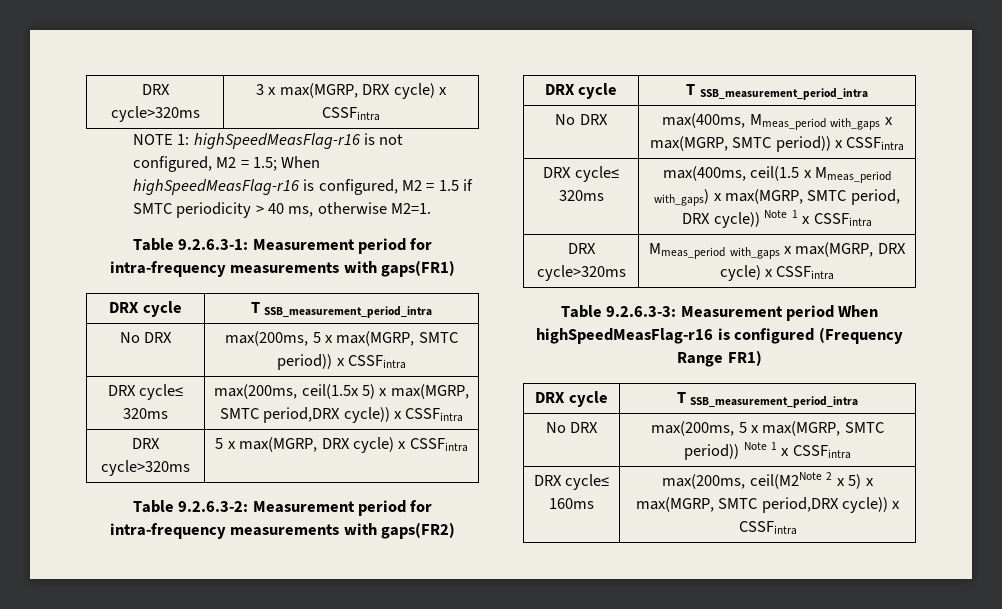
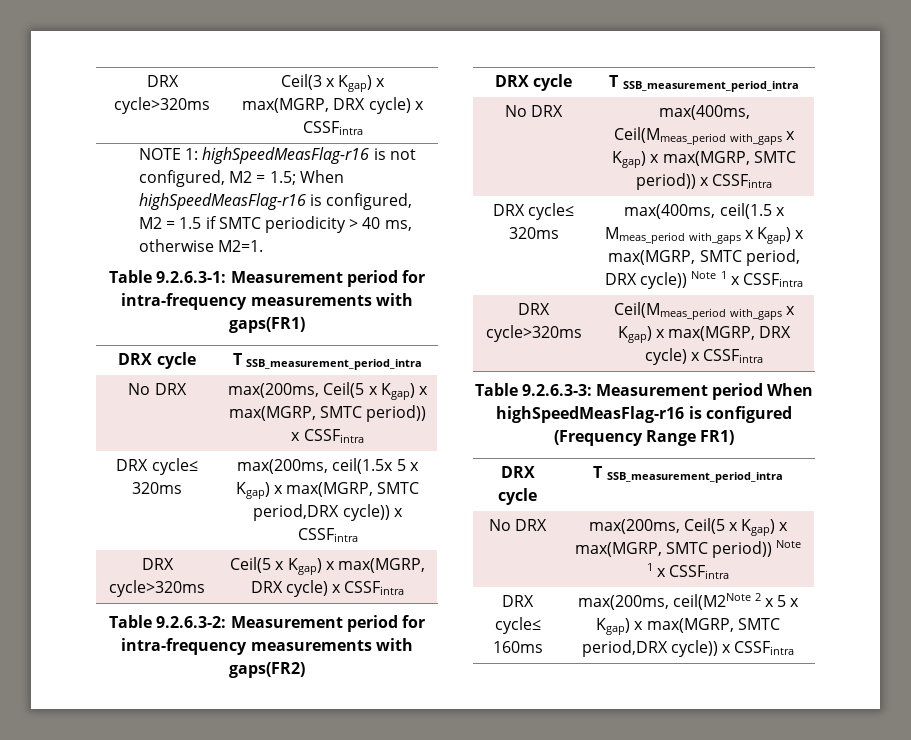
[141,84,170,95] [110,106,200,122] [255,84,264,95] DRX cycle>320ms | 3 -> [146,75,179,87] [114,97,210,114] [280,74,373,92] DRX cycle>320ms | Ceil(3 x Kgap)
[312,332,321,343] 5 -> [323,382,415,400] Ceil(5 x Kgap)
[362,384,376,399] 5) -> [396,459,419,471] [235,482,270,499] 5 x Kgap)
[215,438,224,449] 5 -> [230,557,322,575] Ceil(5 x Kgap)
[749,114,893,130] Mmeas_period with_gaps x -> [613,127,796,145] [612,151,660,168] Ceil(Mmeas_period with_gaps x Kgap) x
[654,189,710,206] with_gaps) -> [688,227,792,244] with_gaps x Kgap)
[649,243,792,259] Mmeas_period with_gaps x -> [613,302,796,320] [617,326,665,343] Ceil(Mmeas_period with_gaps x Kgap) x
[738,422,747,433] 5 -> [683,518,776,536] Ceil(5 x Kgap)
[848,474,862,489] 5) -> [777,595,800,607] [596,618,631,635] 5 x Kgap)

